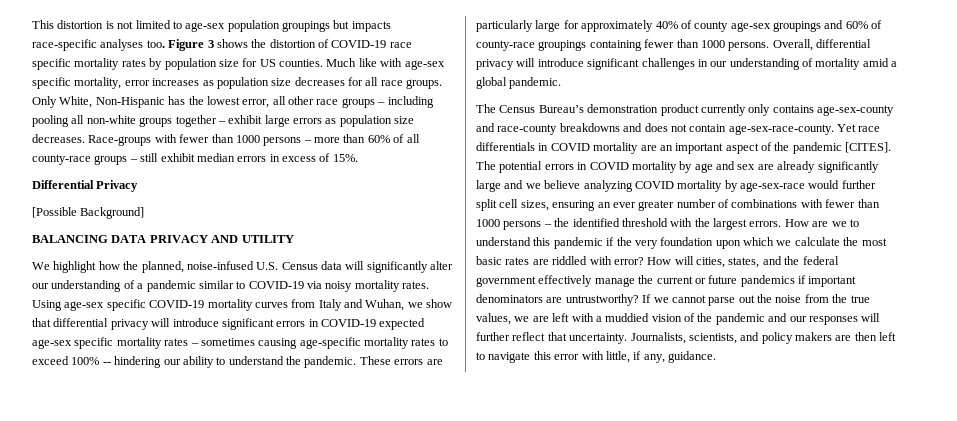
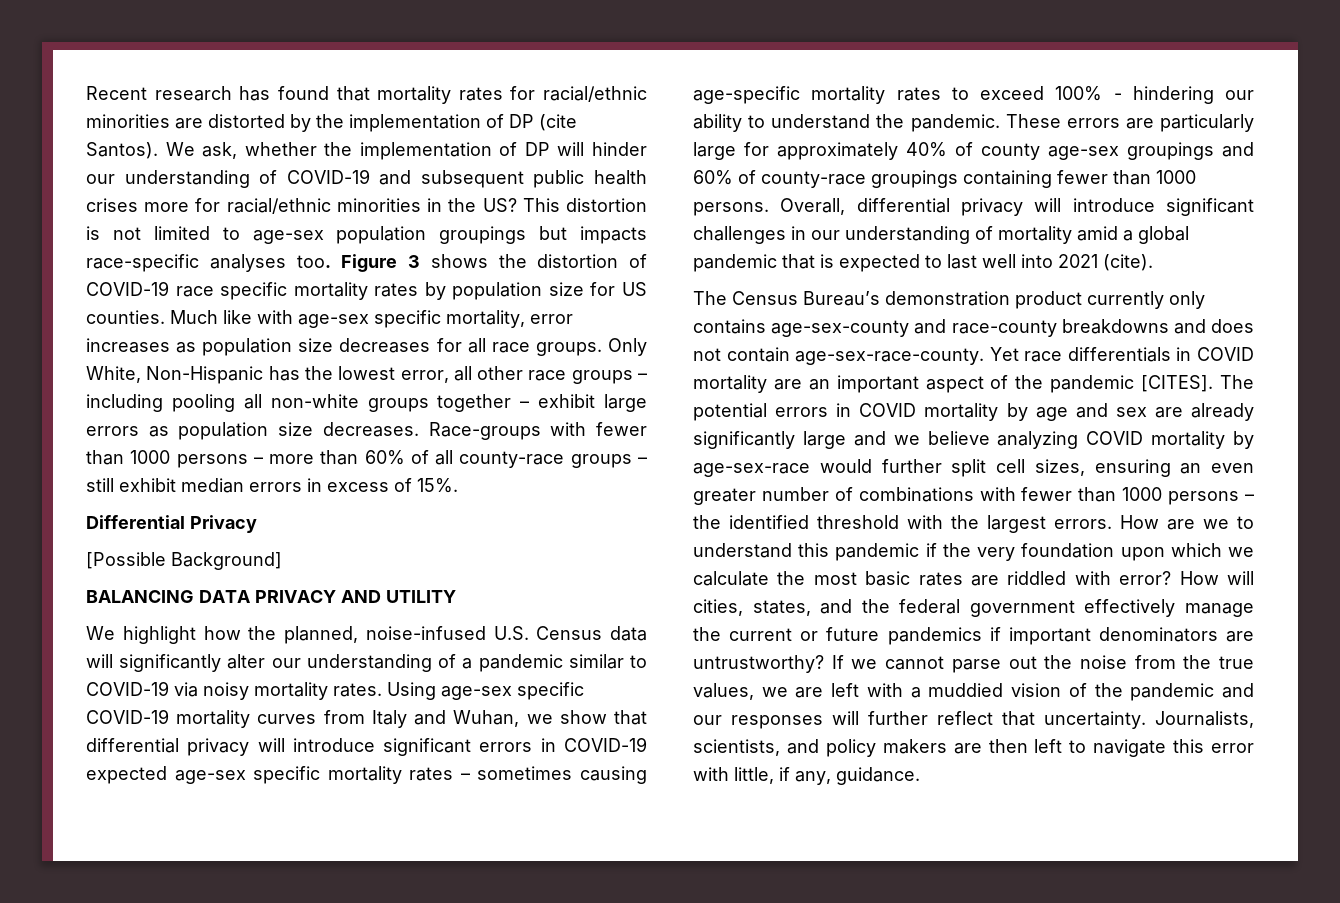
(32, 24) none -> [86,86,647,104] [86,114,577,132] [86,142,647,160] [86,169,647,188] [86,198,517,214] Recent research has found that mortality rates for racial/ethnic minorities are distorted by the implementation of DP (cite Santos). We ask, whether the implementation of DP will hinder our understanding of COVID-19 and subsequent public health crises more for racial/ethnic minorities in the US?
[102,362,111,365] -- -> [1113,93,1122,100] -
[509,77,562,89] pandemic. -> [693,254,1153,272] pandemic that is expected to last well into 2021 (cite).
[612,202,636,208] ever -> [1211,463,1254,473] even

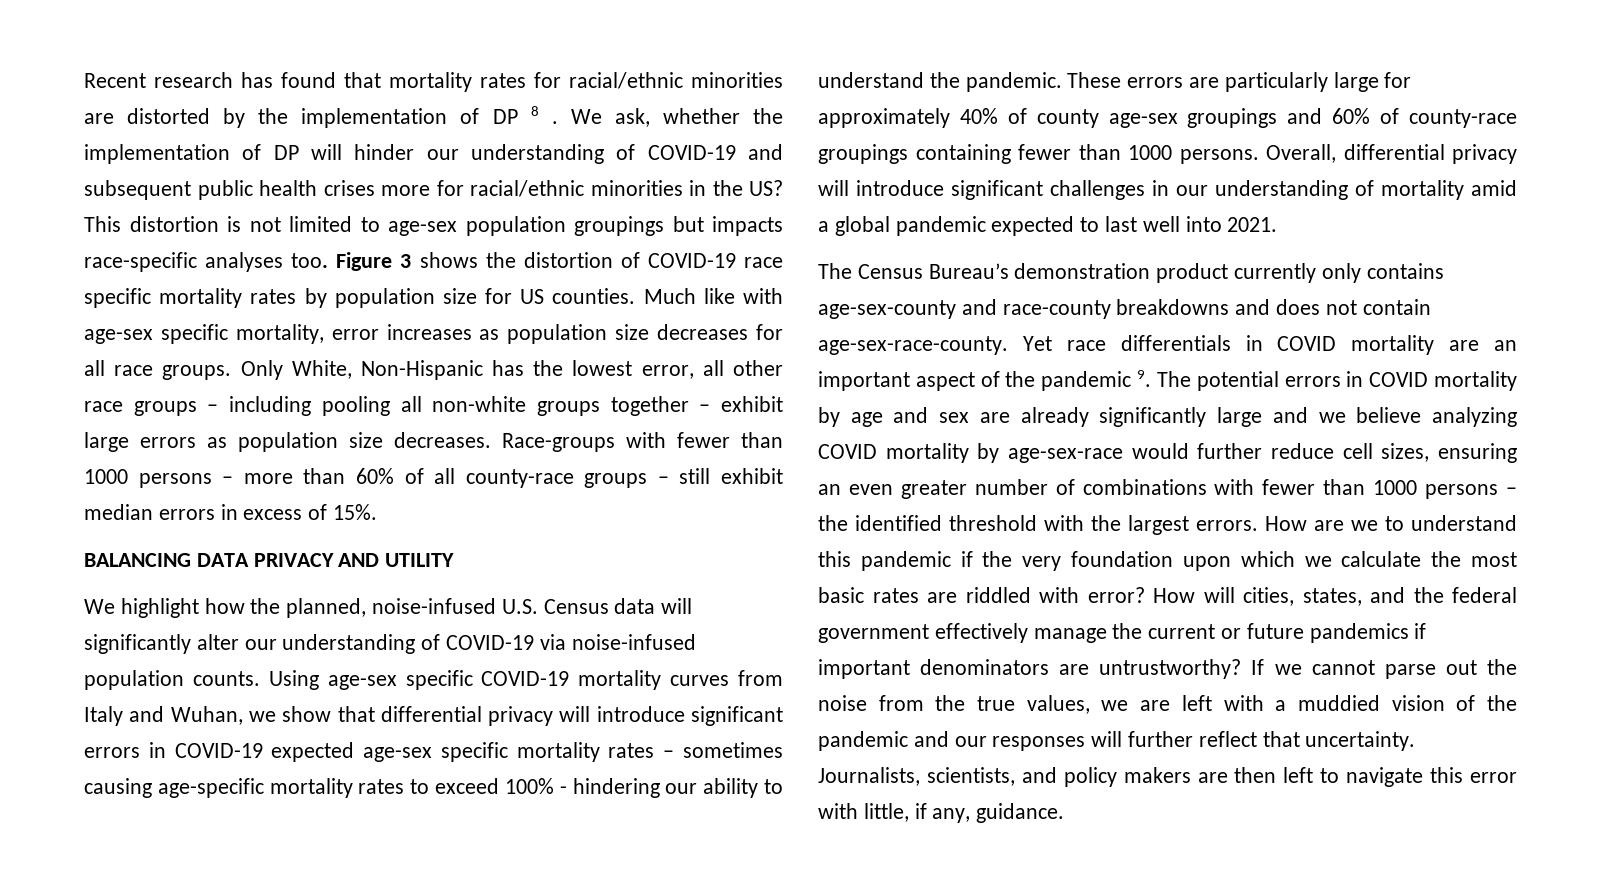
[539,114,577,131] [86,142,158,159] (cite Santos). -> [530,106,539,116] [551,121,558,124] 8 .
[86,515,257,533] [86,552,282,570] // Differential Privacy // [Possible Background] -> (378, 512) none
[462,654,647,672] [86,681,382,700] a pandemic similar to COVID-19 via noisy mortality rates. -> [446,634,696,650] [84,670,260,690] COVID-19 via noise-infused population counts.
[782,254,834,269] that is -> (986, 226) none
[1058,254,1153,271] 2021 (cite). -> [1227,217,1278,232] 2021.
[1141,375,1214,392] [CITES]. -> [1137,370,1152,387] 9.
[951,459,987,477] split -> [1271,443,1334,459] reduce

